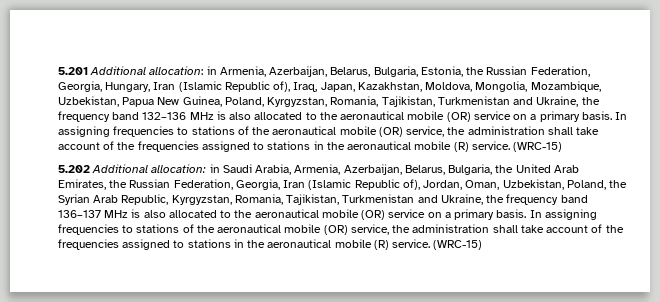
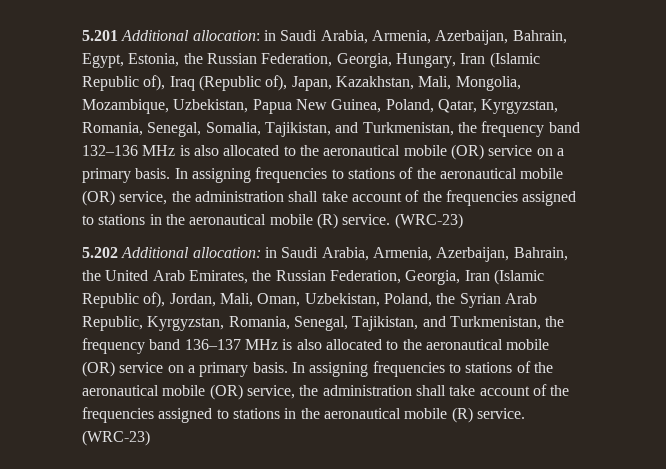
[219,66,418,77] Armenia, Azerbaijan, Belarus, Bulgaria, -> [280,30,567,45] [82,53,124,68] Saudi Arabia, Armenia, Azerbaijan, Bahrain, Egypt,
[293,82,318,92] Iraq, -> [169,75,288,91] Iraq (Republic of),
[425,82,473,92] Moldova, -> [418,76,452,90] Mali,
[267,96,579,107] Kyrgyzstan, Romania, Tajikistan, Turkmenistan and Ukraine, -> [437,99,559,114] [82,122,454,137] Qatar, Kyrgyzstan, Romania, Senegal, Somalia, Tajikistan, and Turkmenistan,
[513,142,563,152] (WRC-15) -> [394,213,463,229] (WRC-23)
[404,164,493,175] Belarus, Bulgaria, -> [513,247,568,261] Bahrain,
(463, 185) none -> [219,293,253,307] Mali,
[286,194,483,205] Tajikistan, Turkmenistan and Ukraine, -> [293,316,541,331] Senegal, Tajikistan, and Turkmenistan,
[433,240,483,250] (WRC-15) -> [82,430,150,446] (WRC-23)

